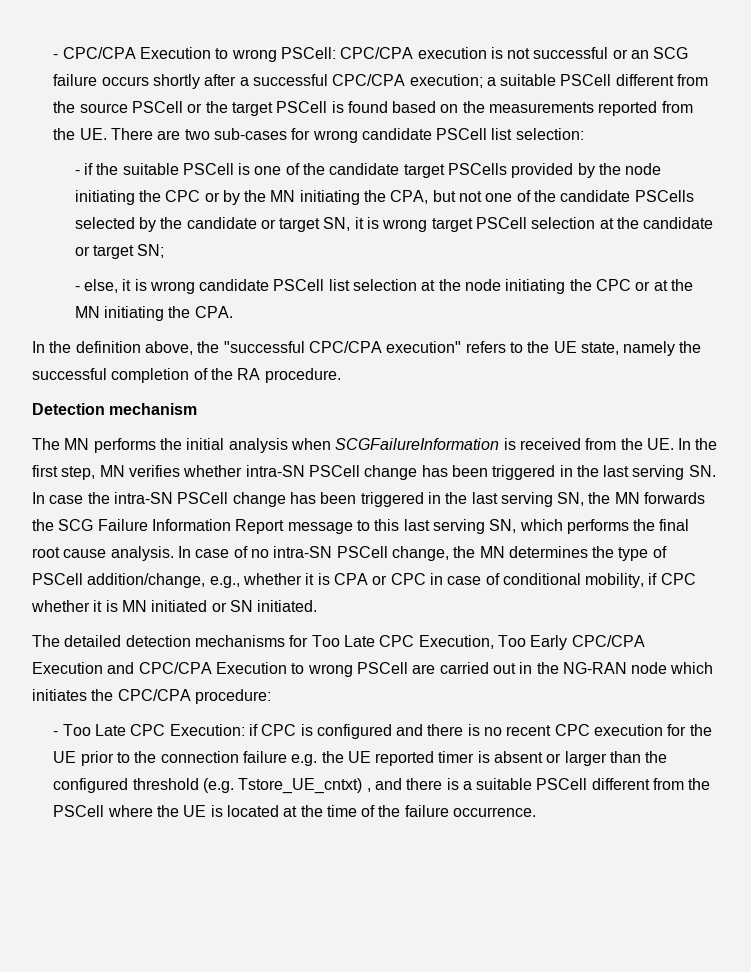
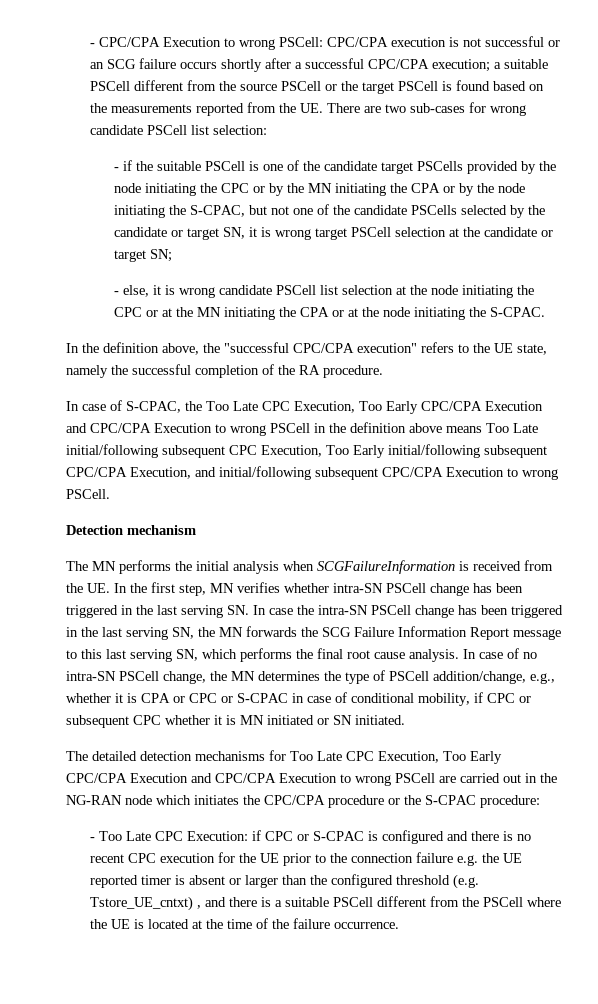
[390,190,429,204] CPA, -> [410,183,525,196] [113,205,245,218] CPA or by the node initiating the S-CPAC,
[194,306,233,318] CPA. -> [299,307,545,320] CPA or at the node initiating the S-CPAC.
(341, 375) none -> [66,400,543,414] [66,422,538,436] [66,444,547,458] [66,466,558,480] [66,489,110,499] // In case of S-CPAC, the Too Late CPC Execution, Too Early CPC/CPA Execution and CPC/CPA Execution to wrong PSCell in the definition above means Too Late initial/following subsequent CPC Execution, Too Early initial/following subsequent CPC/CPA Execution, and initial/following subsequent CPC/CPA Execution to wrong PSCell.
(426, 579) none -> [221,693,288,703] or S-CPAC
(696, 579) none -> [519,696,531,703] [66,715,161,728] or subsequent CPC
(191, 695) none -> [328,795,476,808] procedure or the S-CPAC
(297, 730) none -> [296,831,364,841] or S-CPAC

